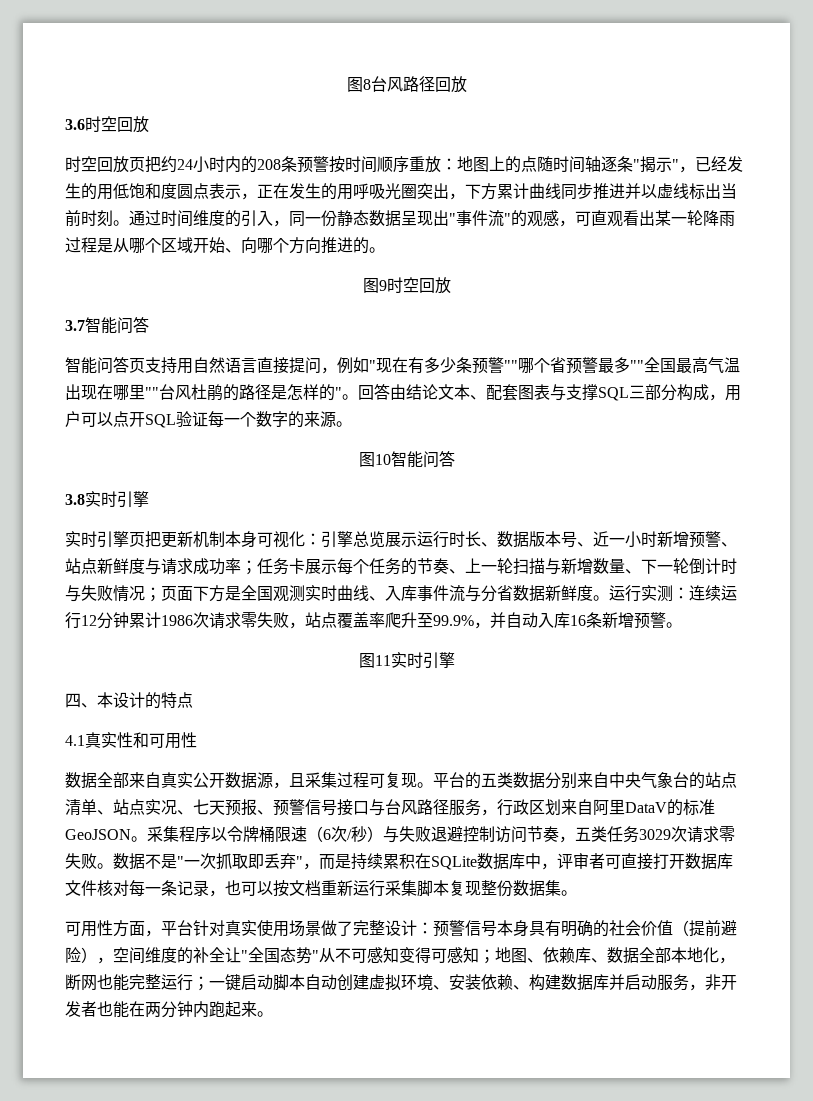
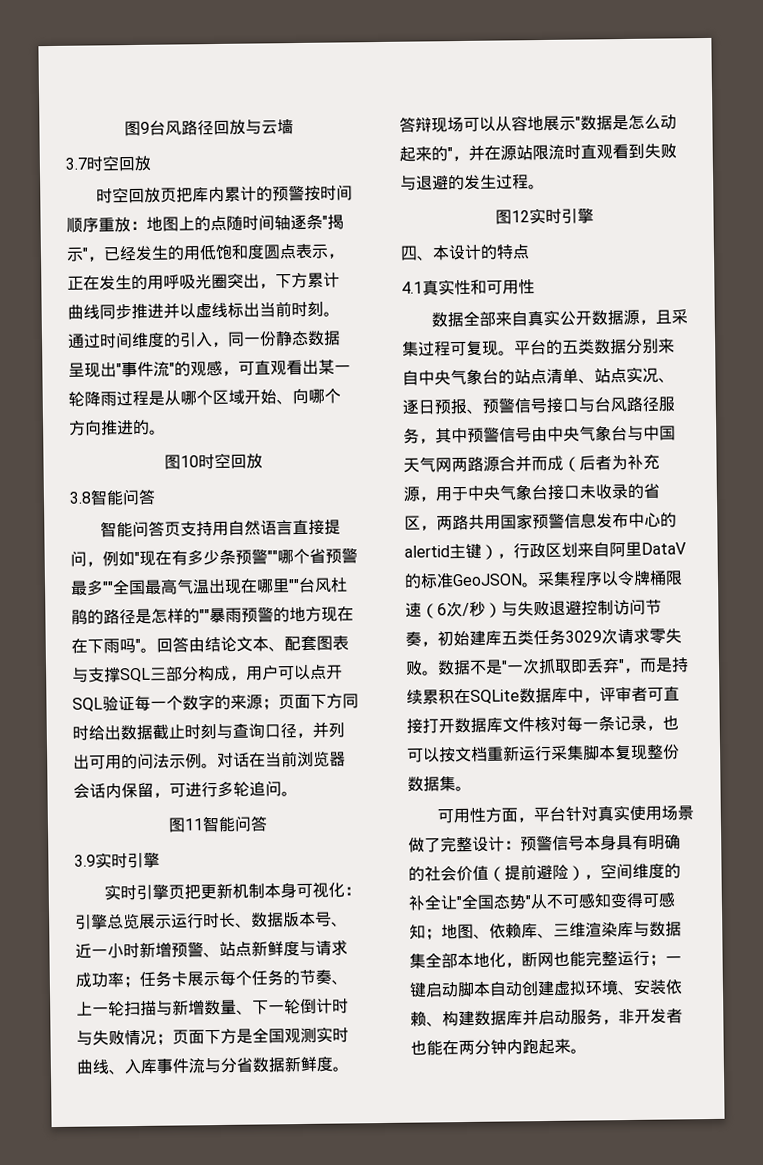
[346,77,371,92] 图8 -> [124,120,150,137] 图9
[65,119,85,130] // 3.6 -> [245,119,294,135] [65,157,87,170] 与云墙 // 3.7
[161,156,297,173] 约24小时内的208条 -> [192,186,274,203] 库内累计的
[378,277,451,294] [65,320,85,331] 9时空回放 // 3.7 -> [179,452,263,470] [69,491,92,504] 10时空回放 // 3.8
(335, 392) none -> [199,606,354,624] [71,638,136,654] ""暴雨预警的地方现在在下雨吗
[336,421,352,427] [358,451,455,468] [65,494,85,505] 。 // 图10智能问答 // 3.8 -> [262,693,359,711] [72,721,345,741] [73,750,346,770] [73,780,298,799] [167,815,268,833] [74,854,96,867] ；页面下方同时给出数据截止时刻与查询口径，并列出可用的问法示例。对话在当前浏览器会话内保留，可进行多轮追问。 // 图11智能问答 // 3.9
[609,585,737,602] [65,612,682,629] [358,653,391,668] 运行实测：连续运行12分钟累计1986次请求零失败，站点覆盖率爬升至99.9%，并自动入库16条新增预警。 // 图11 -> [399,114,677,133] [399,143,677,162] [400,174,545,191] [494,209,530,225] 答辩现场可以从容地展示"数据是怎么动起来的"，并在源站限流时直观看到失败与退避的发生过程。 // 图12
[193,799,225,815] 七天 -> [402,399,435,415] 逐日
(497, 812) none -> [435,425,676,444] [403,454,660,473] [403,483,660,502] [404,511,677,531] [404,543,514,560] 其中预警信号由中央气象台与中国天气网两路源合并而成（后者为补充源，用于中央气象台接口未收录的省区，两路共用国家预警信息发布中心的alertid主键），
(575, 839) none -> [437,630,502,647] 初始建库
[607,947,639,964] 数据 -> [553,921,682,938] [409,953,426,969] 三维渲染库与数据集

